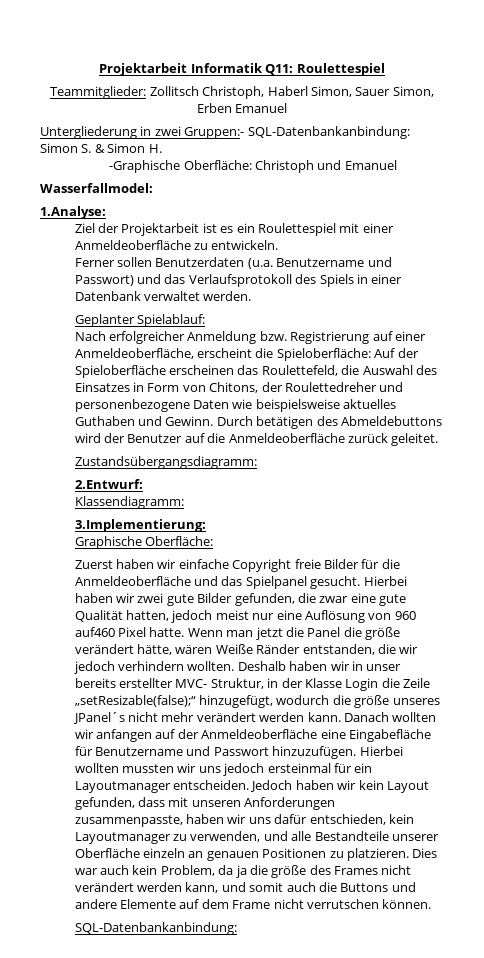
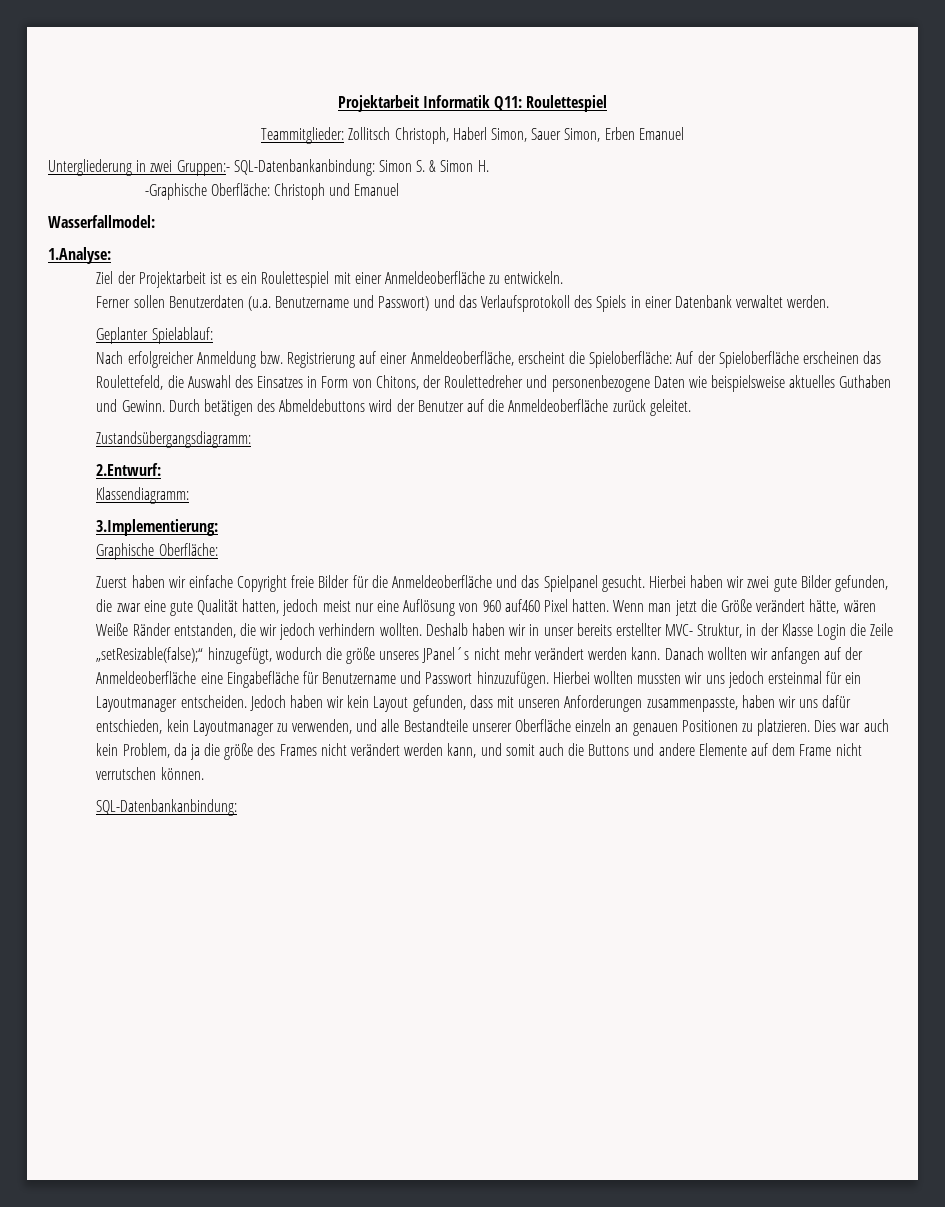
[149,627,185,637] hatte. -> [572,599,610,612] hatten.
[307,627,401,640] Panel die größe -> [721,599,753,612] Größe

